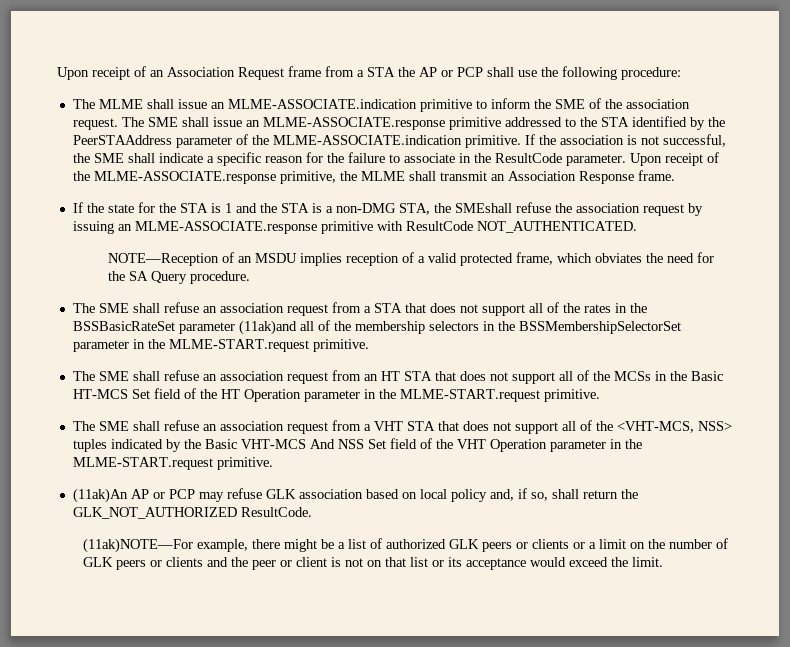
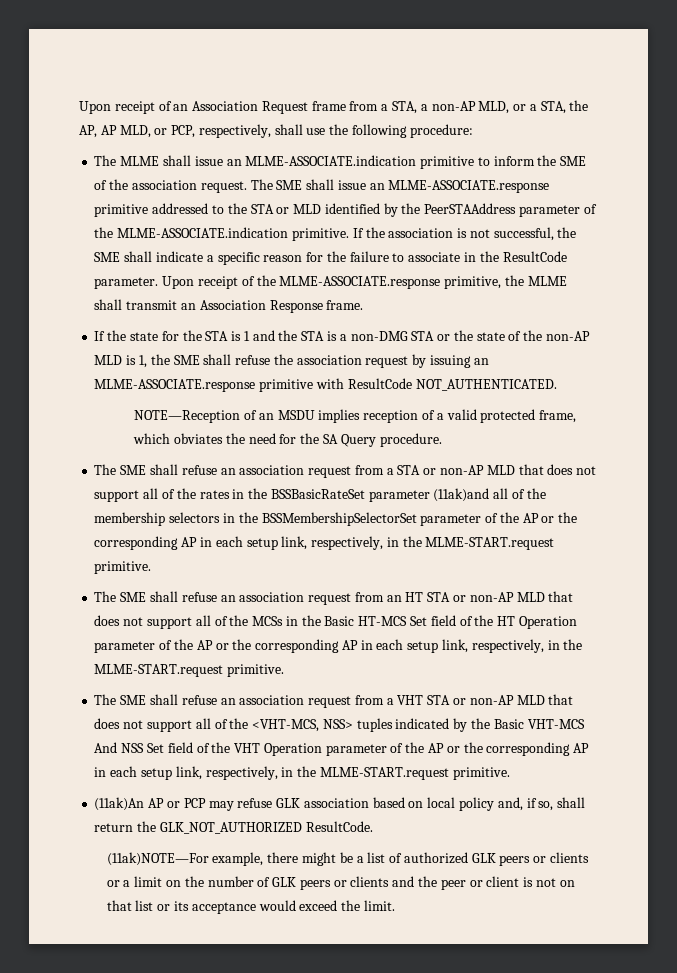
[367,67,483,77] STA the AP or PCP -> [392,100,589,114] [79,124,271,138] STA, a non-AP MLD, or a STA, the AP, AP MLD, or PCP, respectively,
(629, 122) none -> [276,204,322,214] or MLD
[398,203,512,215] STA, the SMEshall -> [411,330,590,341] [94,354,232,368] STA or the state of the non-AP MLD is 1, the SME shall
(402, 308) none -> [423,465,515,475] or non-AP MLD
(129, 346) none -> [485,512,578,523] [94,536,384,550] of the AP or the corresponding AP in each setup link, respectively,
(432, 376) none -> [452,592,545,602] or non-AP MLD
(360, 396) none -> [159,639,544,653] of the AP or the corresponding AP in each setup link, respectively,
(435, 426) none -> [452,695,545,705] or non-AP MLD
(606, 446) none -> [390,742,590,756] [94,766,278,780] of the AP or the corresponding AP in each setup link, respectively,

